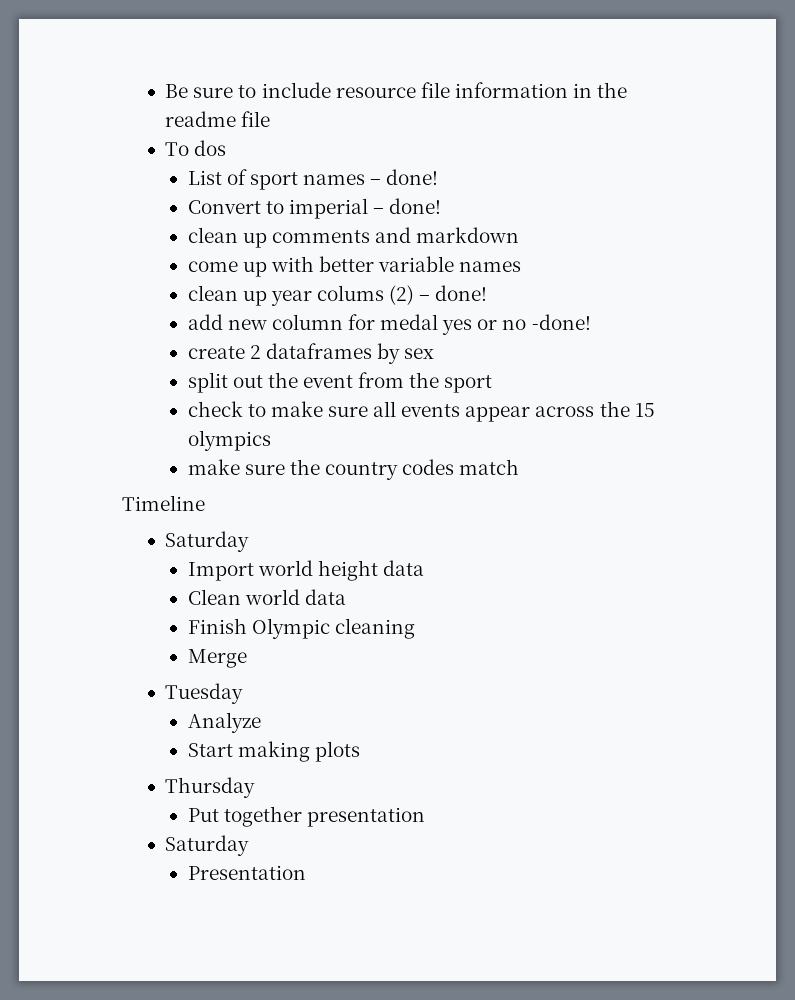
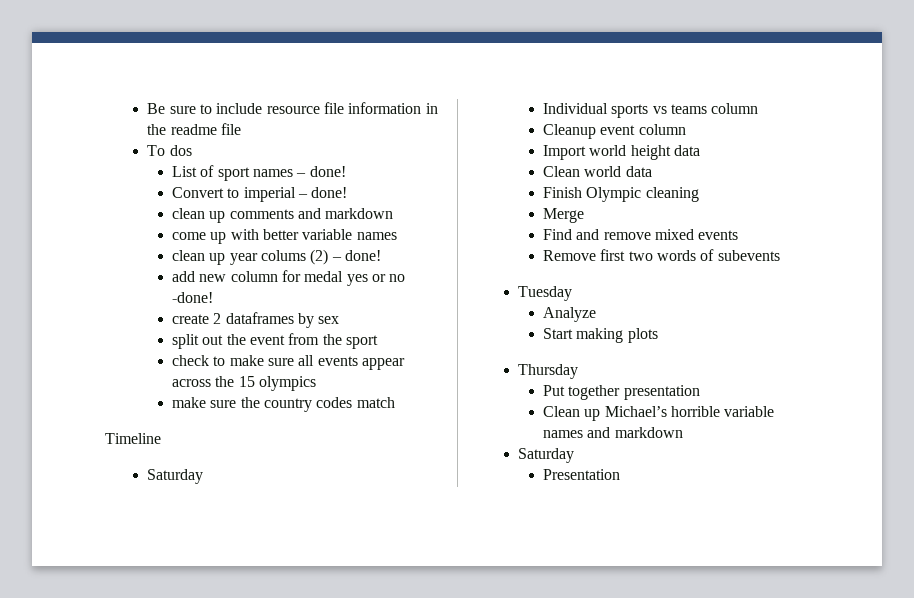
(250, 541) none -> [543,103,759,118] [543,124,686,139] // Individual sports vs teams column // Cleanup event column
(247, 658) none -> [543,229,739,240] [543,249,780,261] // Find and remove mixed events // Remove first two words of subevents
(425, 817) none -> [543,406,775,421] [543,427,683,438] // Clean up Michael’s horrible variable names and markdown

